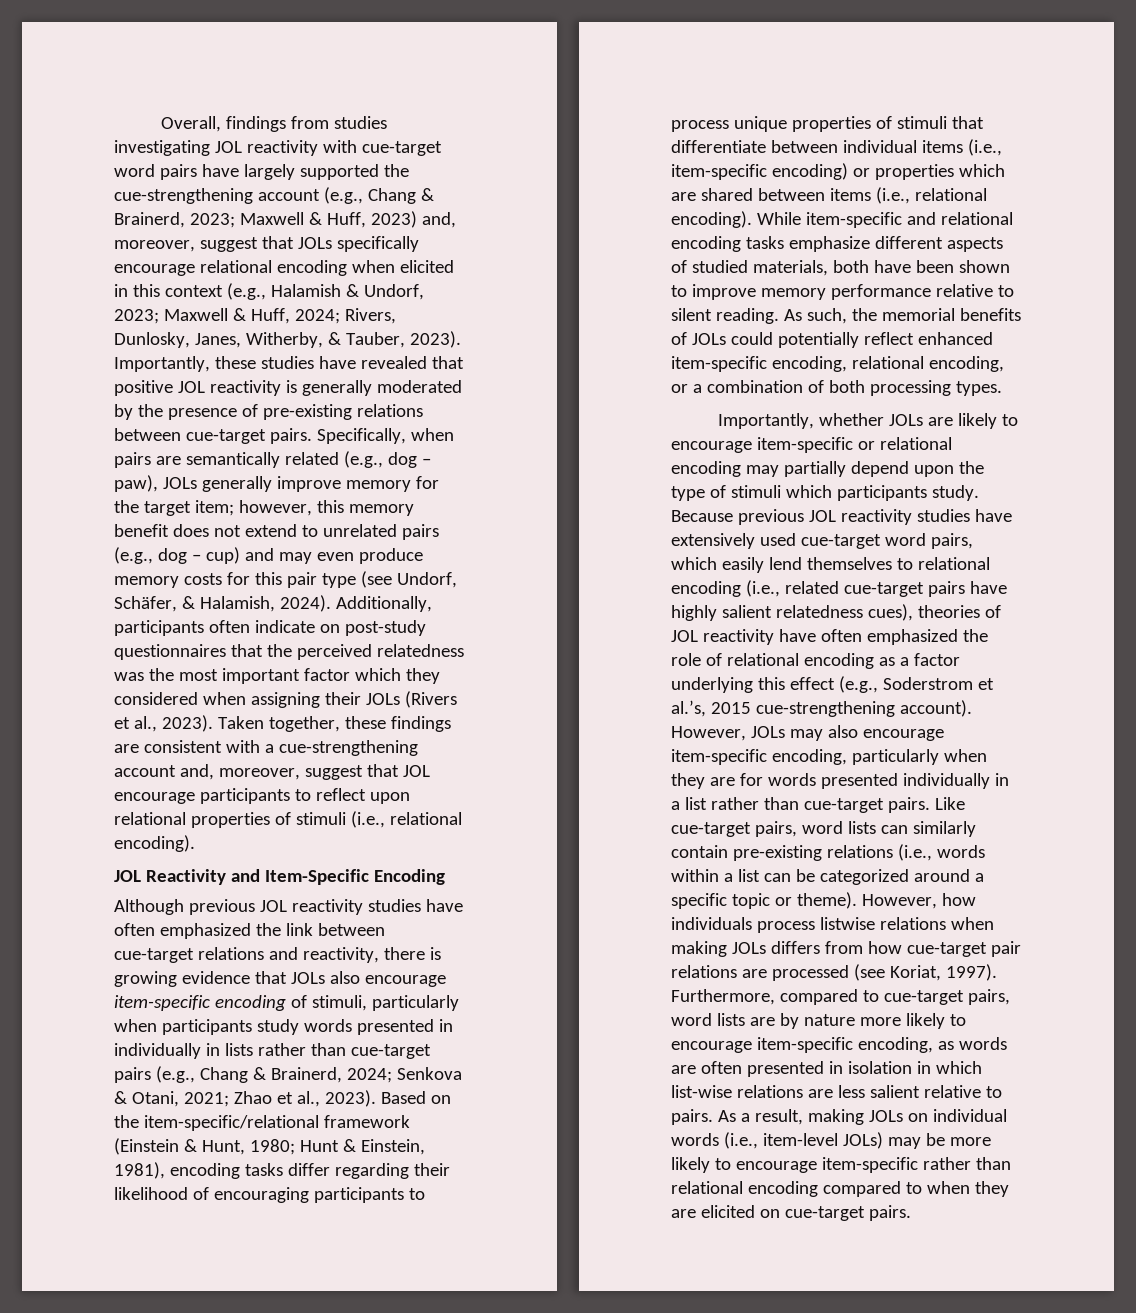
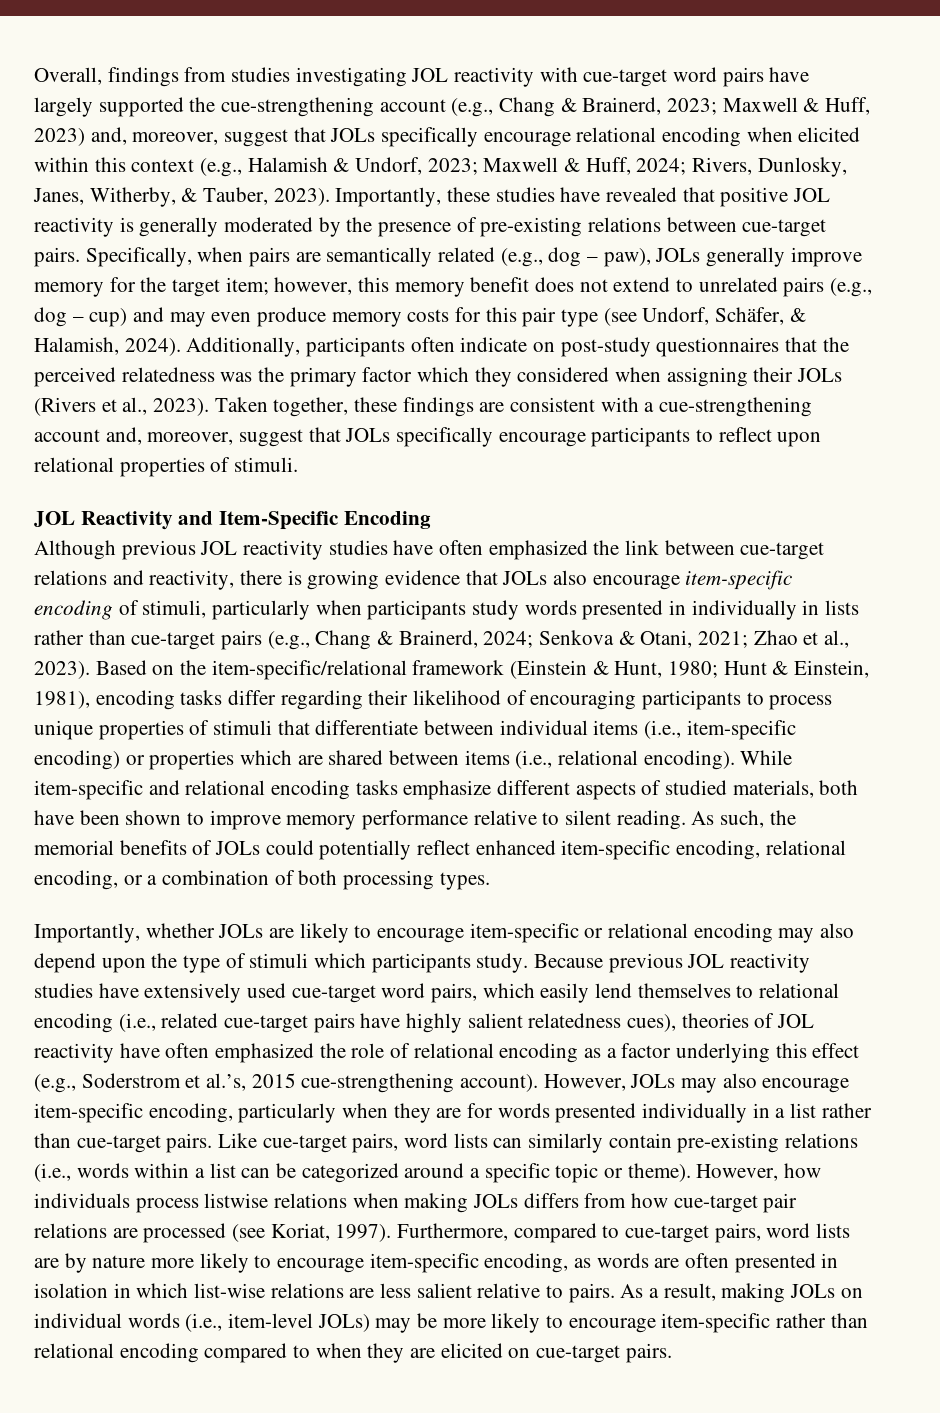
[114,284,128,297] in -> [34,157,89,172] within
[178,668,300,684] most important -> [289,367,357,387] primary
[402,765,430,777] JOL -> [345,427,494,447] JOLs specifically
[295,811,462,828] [114,835,195,852] stimuli (i.e., relational encoding). -> [234,457,299,472] stimuli.
[783,461,846,477] partially -> [820,923,855,938] also

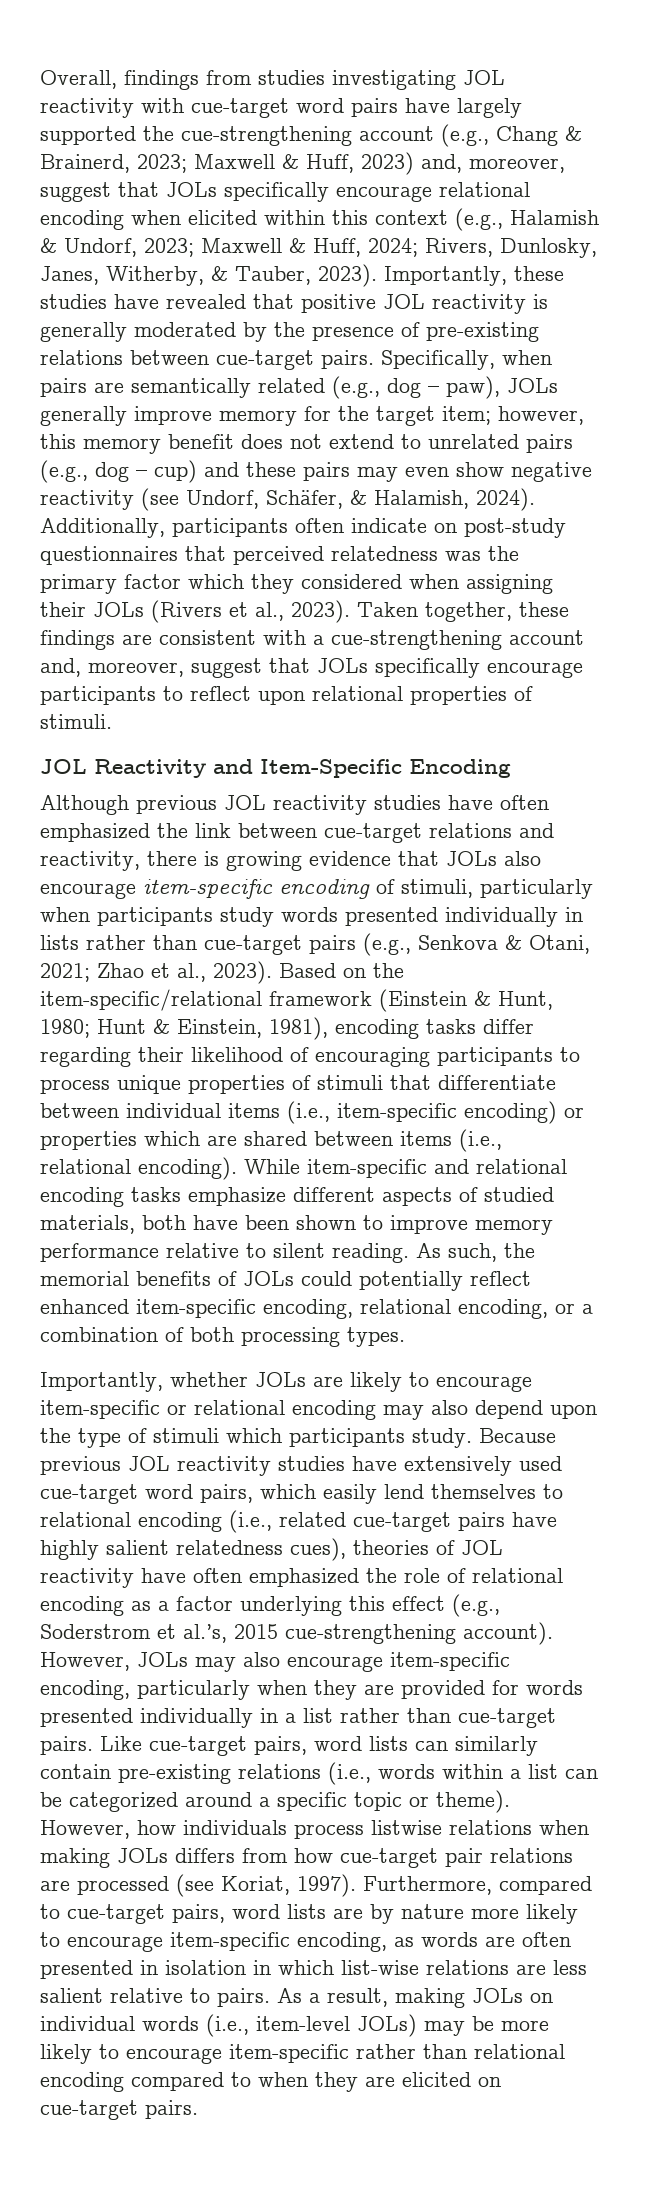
[169,307,599,327] may even produce memory costs for this pair type -> [246,462,592,482] [40,490,134,510] these pairs may even show negative reactivity
[822,337,849,352] the -> (226, 553) none
[669,600,687,615] in -> (438, 916) none
[315,630,534,650] Chang & Brainerd, 2024; -> (411, 944) none
(462, 1113) none -> [401,1680,485,1699] provided

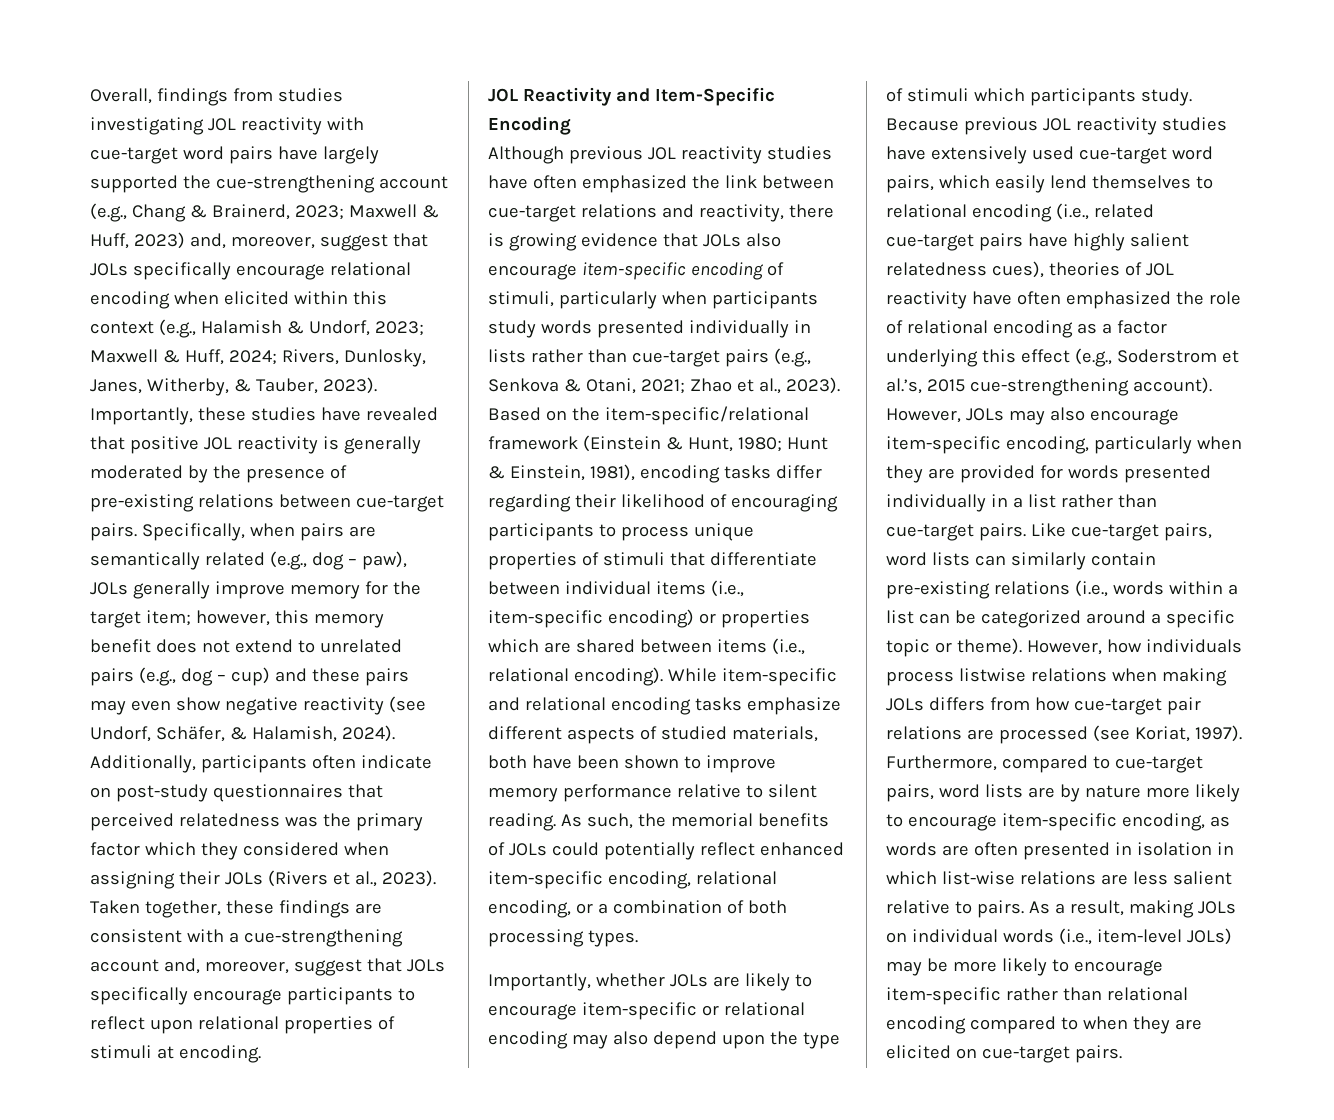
[40,714,112,729] stimuli. -> [90,1045,261,1063] stimuli at encoding.

